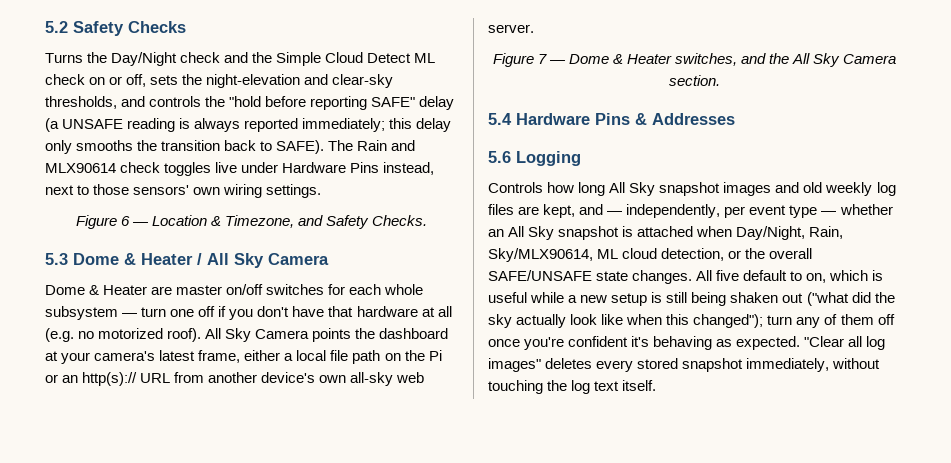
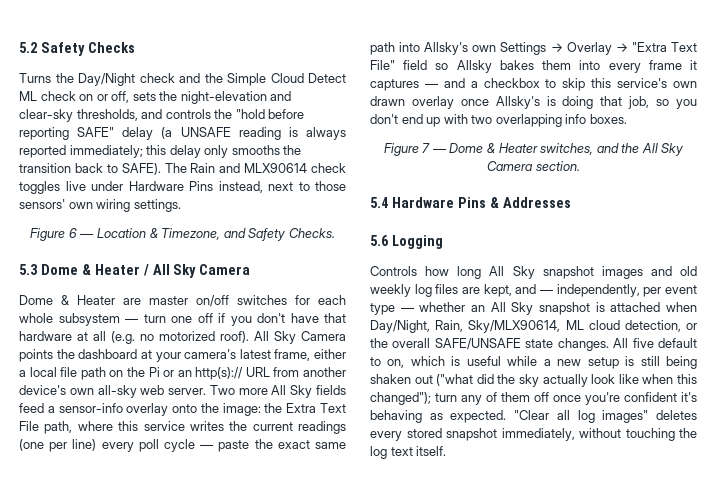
(534, 28) none -> [209,385,346,398] [19,403,346,416] [19,421,346,434] [19,439,346,452] [370,42,697,55] [370,60,697,73] [370,78,697,91] [370,96,697,109] [370,114,627,127] Two more All Sky fields feed a sensor-info overlay onto the image: the Extra Text File path, where this service writes the current readings (one per line) every poll cycle — paste the exact same path into Allsky's own Settings → Overlay → "Extra Text File" field so Allsky bakes them into every frame it captures — and a checkbox to skip this service's own drawn overlay once Allsky's is doing that job, so you don't end up with two overlapping info boxes.

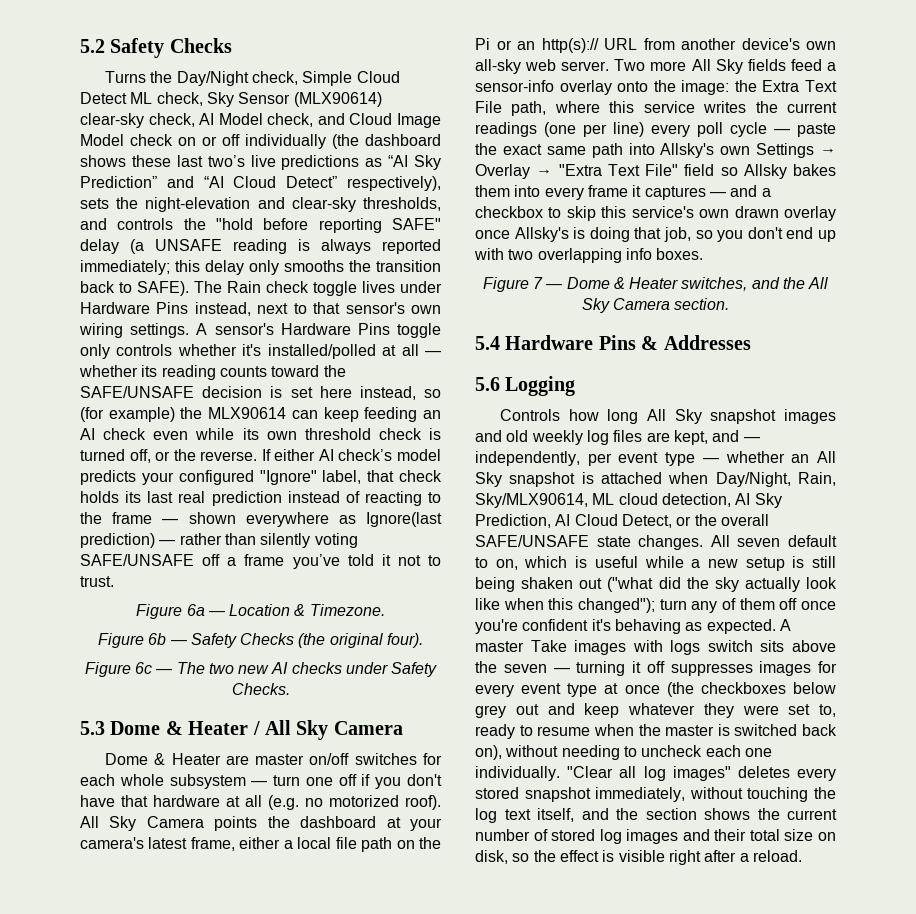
[139,73,223,83] check and the -> [251,71,298,85] check,
[40,91,130,103] check on or off, -> [156,92,382,107] [80,113,441,128] [80,134,441,149] [80,155,441,170] [80,176,441,191] check, Sky Sensor (MLX90614) clear-sky check, AI Model check, and Cloud Image Model check on or off individually (the dashboard shows these last two’s live predictions as “AI Sky Prediction” and “AI Cloud Detect” respectively),
[219,163,346,173] [19,181,86,194] and MLX90614 check toggles live -> [266,281,395,296] check toggle lives
[315,181,346,191] [19,199,65,209] those sensors' -> [313,302,405,314] that sensor's
[30,228,77,241] // Figure 6 -> [196,323,441,338] [80,344,441,359] [79,365,346,380] [80,386,441,400] [80,407,441,422] [80,428,441,440] [80,449,441,463] [80,470,442,485] [80,491,441,506] [80,512,443,527] [80,533,358,548] [80,554,441,569] [80,576,114,587] [136,604,205,619] A sensor's Hardware Pins toggle only controls whether it's installed/polled at all — whether its reading counts toward the SAFE/UNSAFE decision is set here instead, so (for example) the MLX90614 can keep feeding an AI check even while its own threshold check is turned off, or the reverse. If either AI check’s model predicts your configured "Ignore" label, that check holds its last real prediction instead of reacting to the frame — shown everywhere as Ignore(last prediction) — rather than silently voting SAFE/UNSAFE off a frame you’ve told it not to trust. // Figure 6a
[161,228,246,240] Timezone, and -> [309,604,385,616] [97,633,424,648] [84,662,389,677] Timezone. // Figure 6b — Safety Checks (the original four). // Figure 6c — The two new AI checks under
(681, 326) none -> [735,493,782,508] [475,514,672,528] AI Sky Prediction, AI Cloud Detect,
[632,338,654,348] five -> [737,538,781,547] seven
(507, 416) none -> [779,619,791,631] [475,640,836,655] [475,661,837,676] [475,682,836,697] [475,703,836,718] [475,724,837,739] [475,745,772,760] [475,766,560,781] A master Take images with logs switch sits above the seven — turning it off suppresses images for every event type at once (the checkboxes below grey out and keep whatever they were set to, ready to resume when the master is switched back on), without needing to uncheck each one individually.
[416,446,447,456] itself. -> [537,808,837,822] [475,829,836,844] [475,850,802,865] itself, and the section shows the current number of stored log images and their total size on disk, so the effect is visible right after a reload.

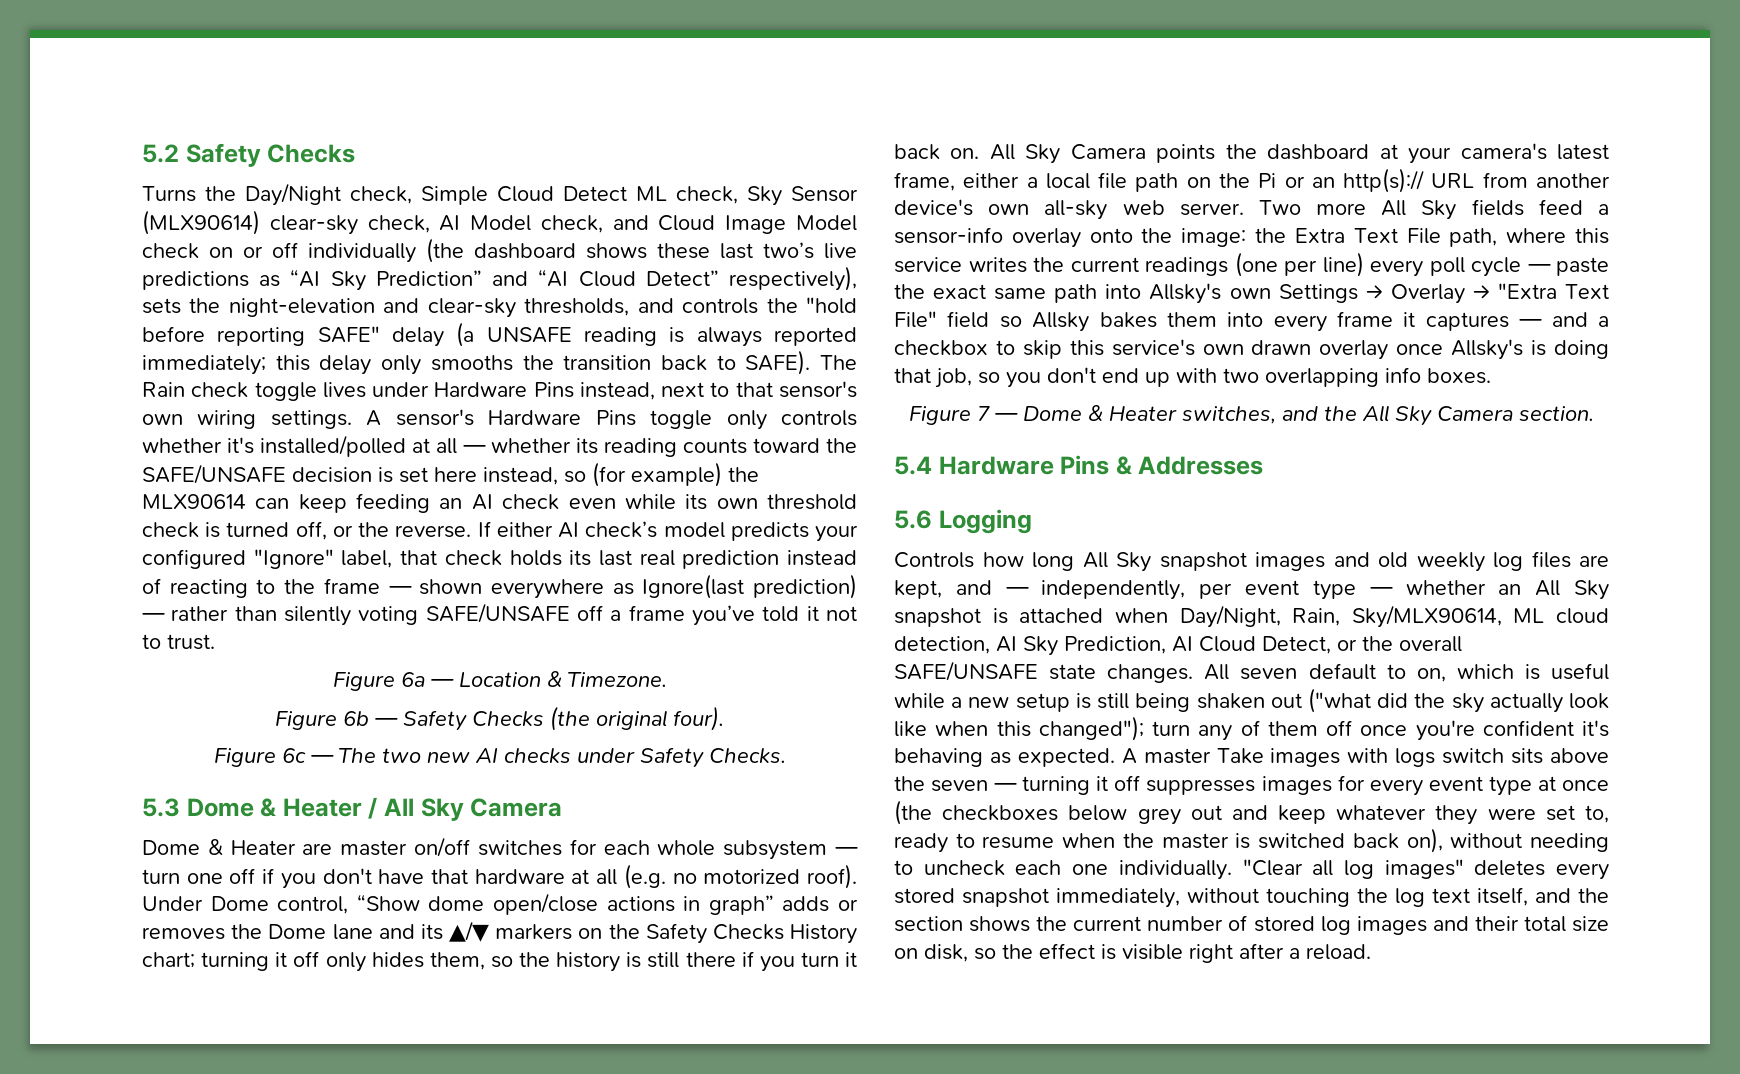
(441, 802) none -> [142,893,859,915] [142,921,857,944] [142,951,857,972] [894,144,980,160] Under Dome control, “Show dome open/close actions in graph” adds or removes the Dome lane and its ▲/▼ markers on the Safety Checks History chart; turning it off only hides them, so the history is still there if you turn it back on.

